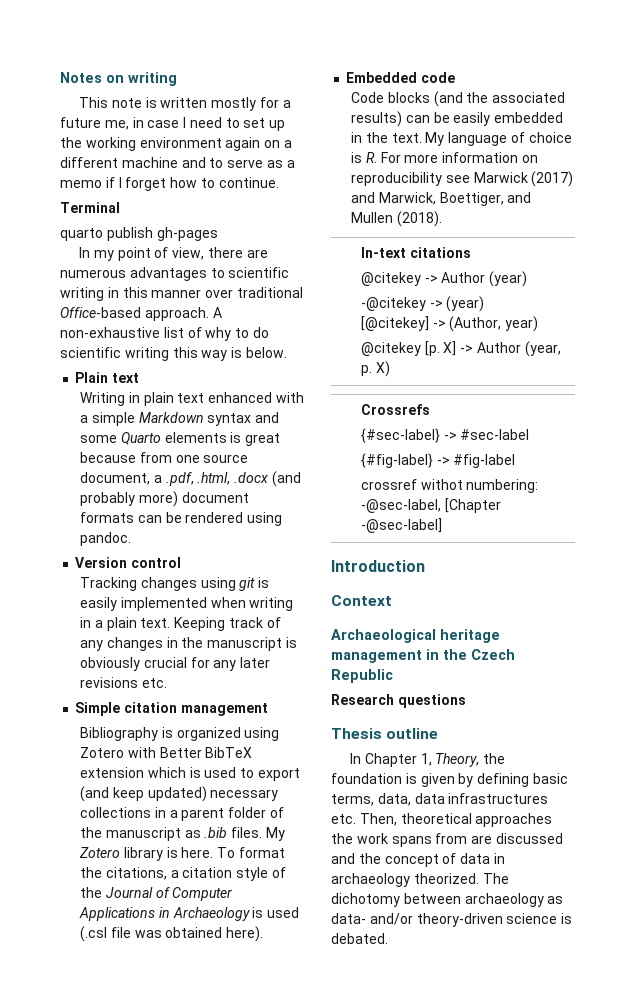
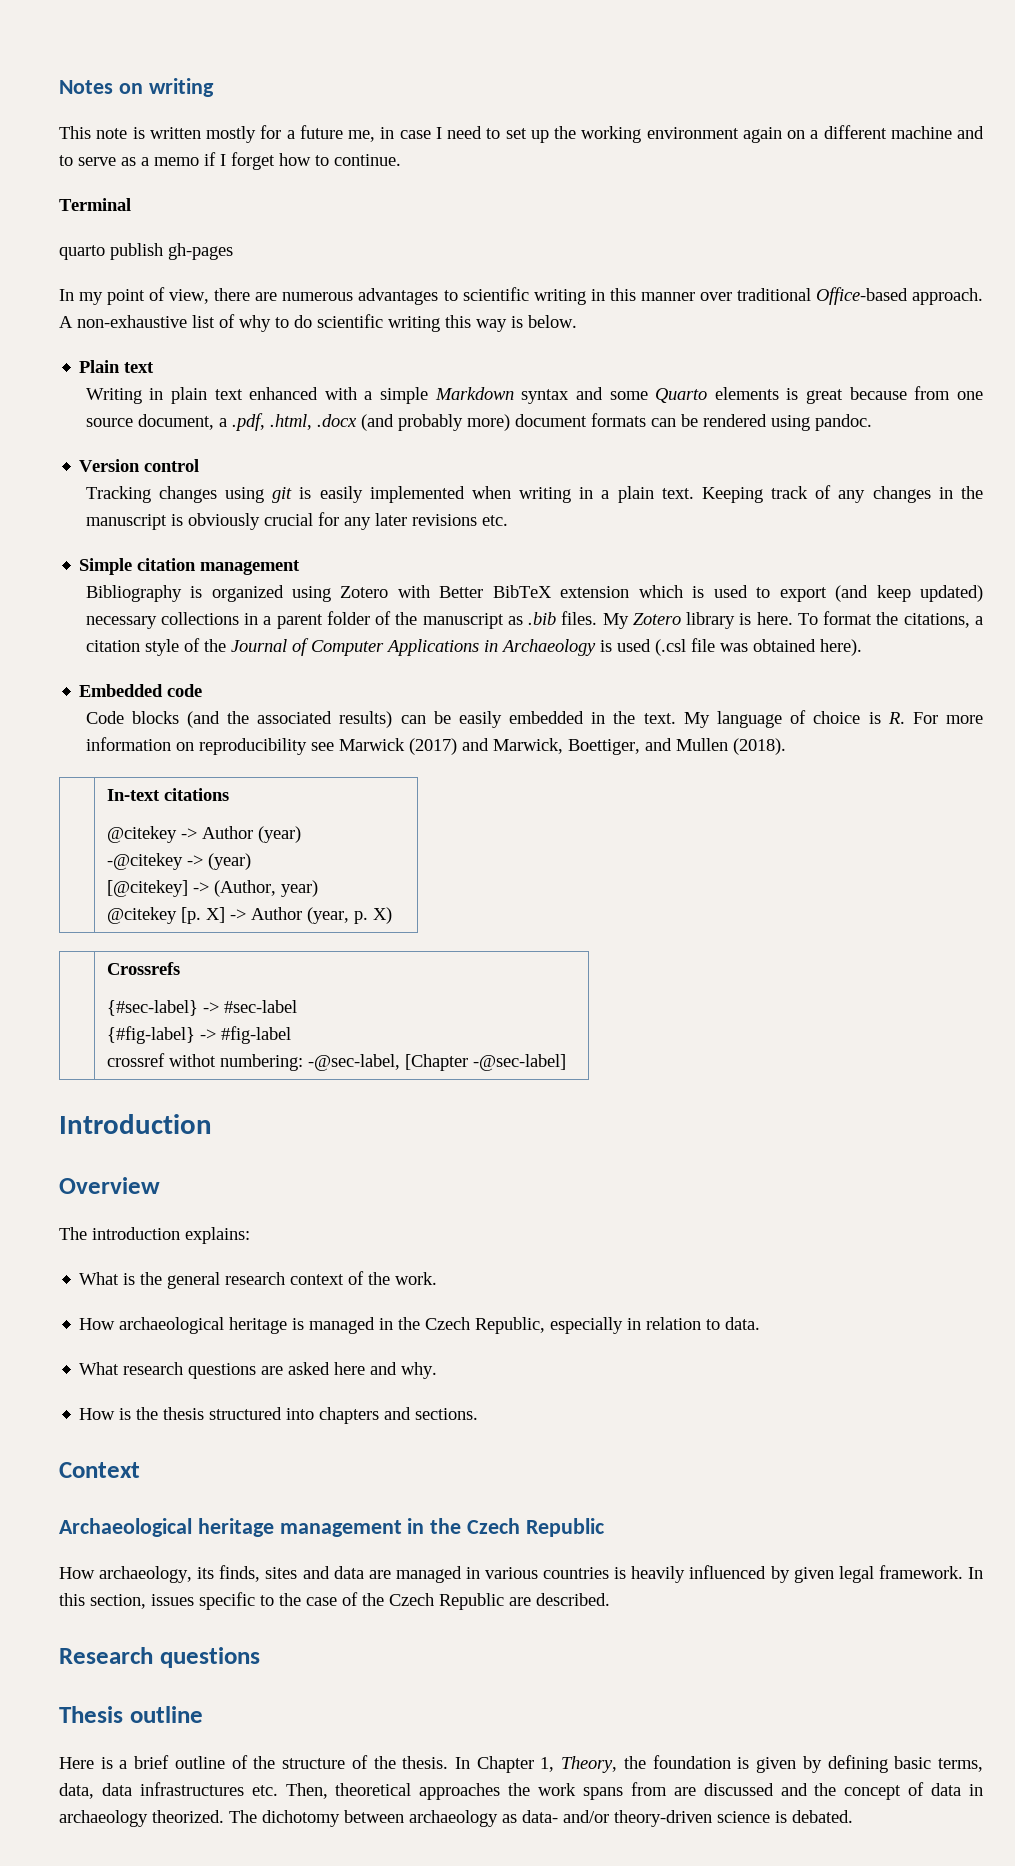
(425, 566) none -> [59,1177,160,1194] [59,1227,250,1244] [79,1271,438,1289] [79,1317,761,1334] [79,1362,438,1379] [79,1407,479,1424] // Overview // The introduction explains: // What is the general research context of the work. // How archaeological heritage is managed in the Czech Republic, especially in relation to data. // What research questions are asked here and why. // How is the thesis structured into chapters and sections.
[331,694,466,708] [331,728,439,739] Research questions // Thesis outline // -> [59,1565,983,1583] [59,1592,610,1610] [59,1647,260,1668] [59,1706,203,1723] [59,1755,449,1769] How archaeology, its finds, sites and data are managed in various countries is heavily influenced by given legal framework. In this section, issues specific to the case of the Czech Republic are described. // Research questions // Thesis outline // Here is a brief outline of the structure of the thesis.

